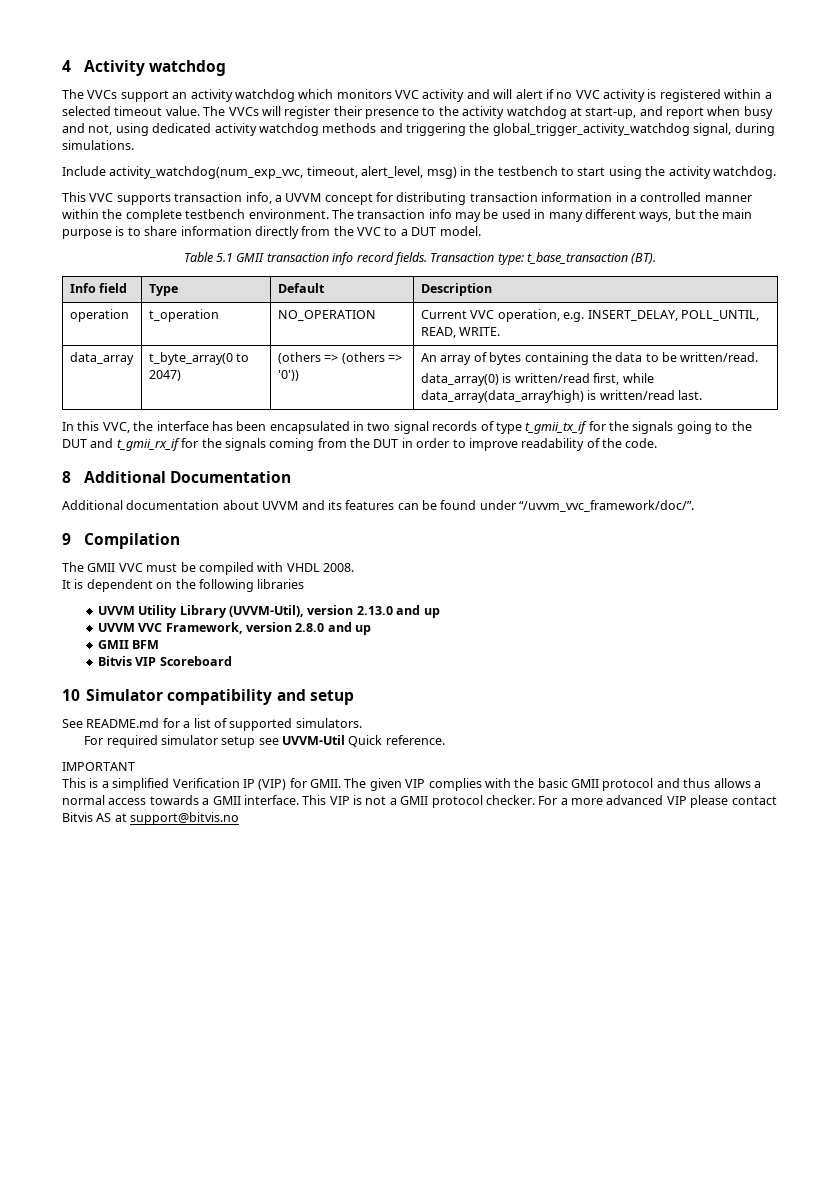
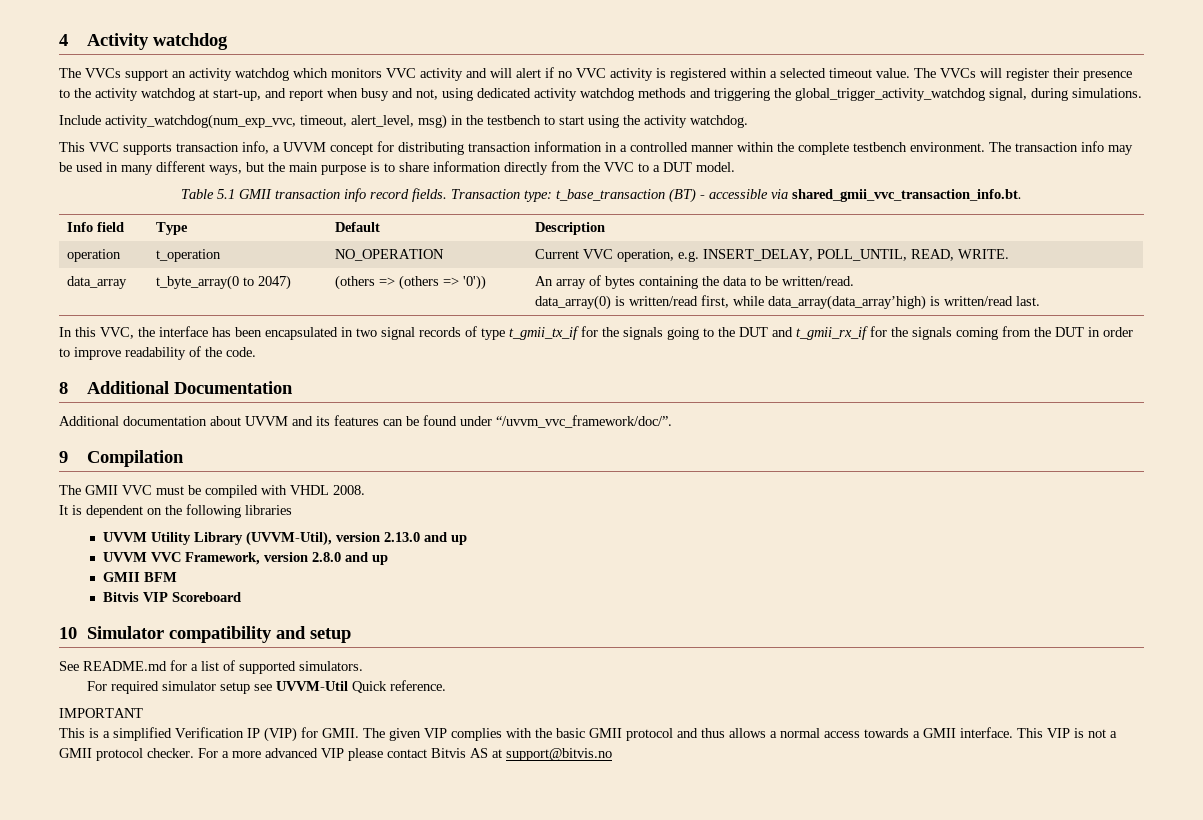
[631,253,657,264] (BT). -> [669,188,1022,203] (BT) - accessible via shared_gmii_vvc_transaction_info.bt.

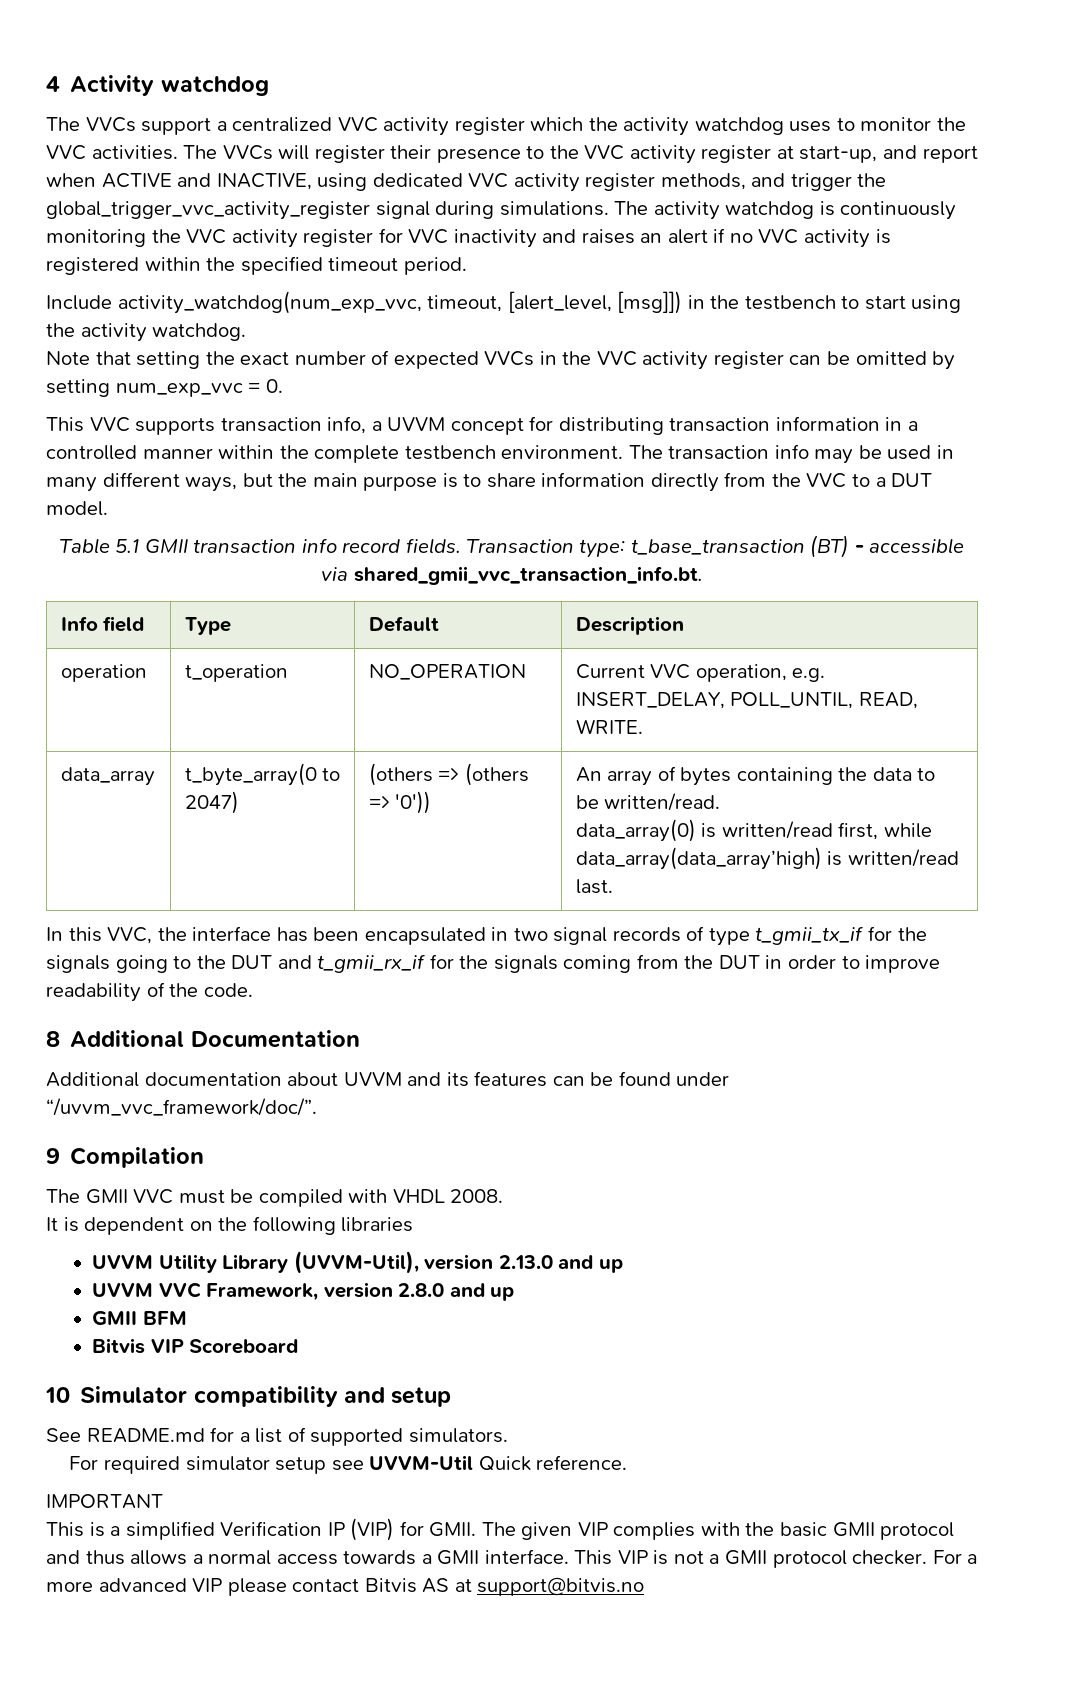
[172,68,512,81] an activity watchdog which monitors VVC activity and will -> [216,117,967,136] [46,145,978,164] [46,173,887,192] [46,201,957,220] [46,228,663,248] a centralized VVC activity register which the activity watchdog uses to monitor the VVC activities. The VVCs will register their presence to the VVC activity register at start-up, and report when ACTIVE and INACTIVE, using dedicated VVC activity register methods, and trigger the global_trigger_vvc_activity_register signal during simulations. The activity watchdog is continuously monitoring the VVC activity register for VVC inactivity and raises an
[770,68,1132,81] [59,88,1142,101] a selected timeout value. The VVCs will register their presence to the activity watchdog at start-up, and report when busy and not, using dedicated activity watchdog methods and triggering the global_trigger_activity_watchdog signal, during simulations. -> [206,256,467,275] the specified timeout period.
[351,114,447,129] alert_level, msg) -> [507,291,683,314] [alert_level, [msg]])
(748, 121) none -> [46,350,956,370] [46,379,283,397] // Note that setting the exact number of expected VVCs in the VVC activity register can be omitted by setting num_exp_vvc = 0.

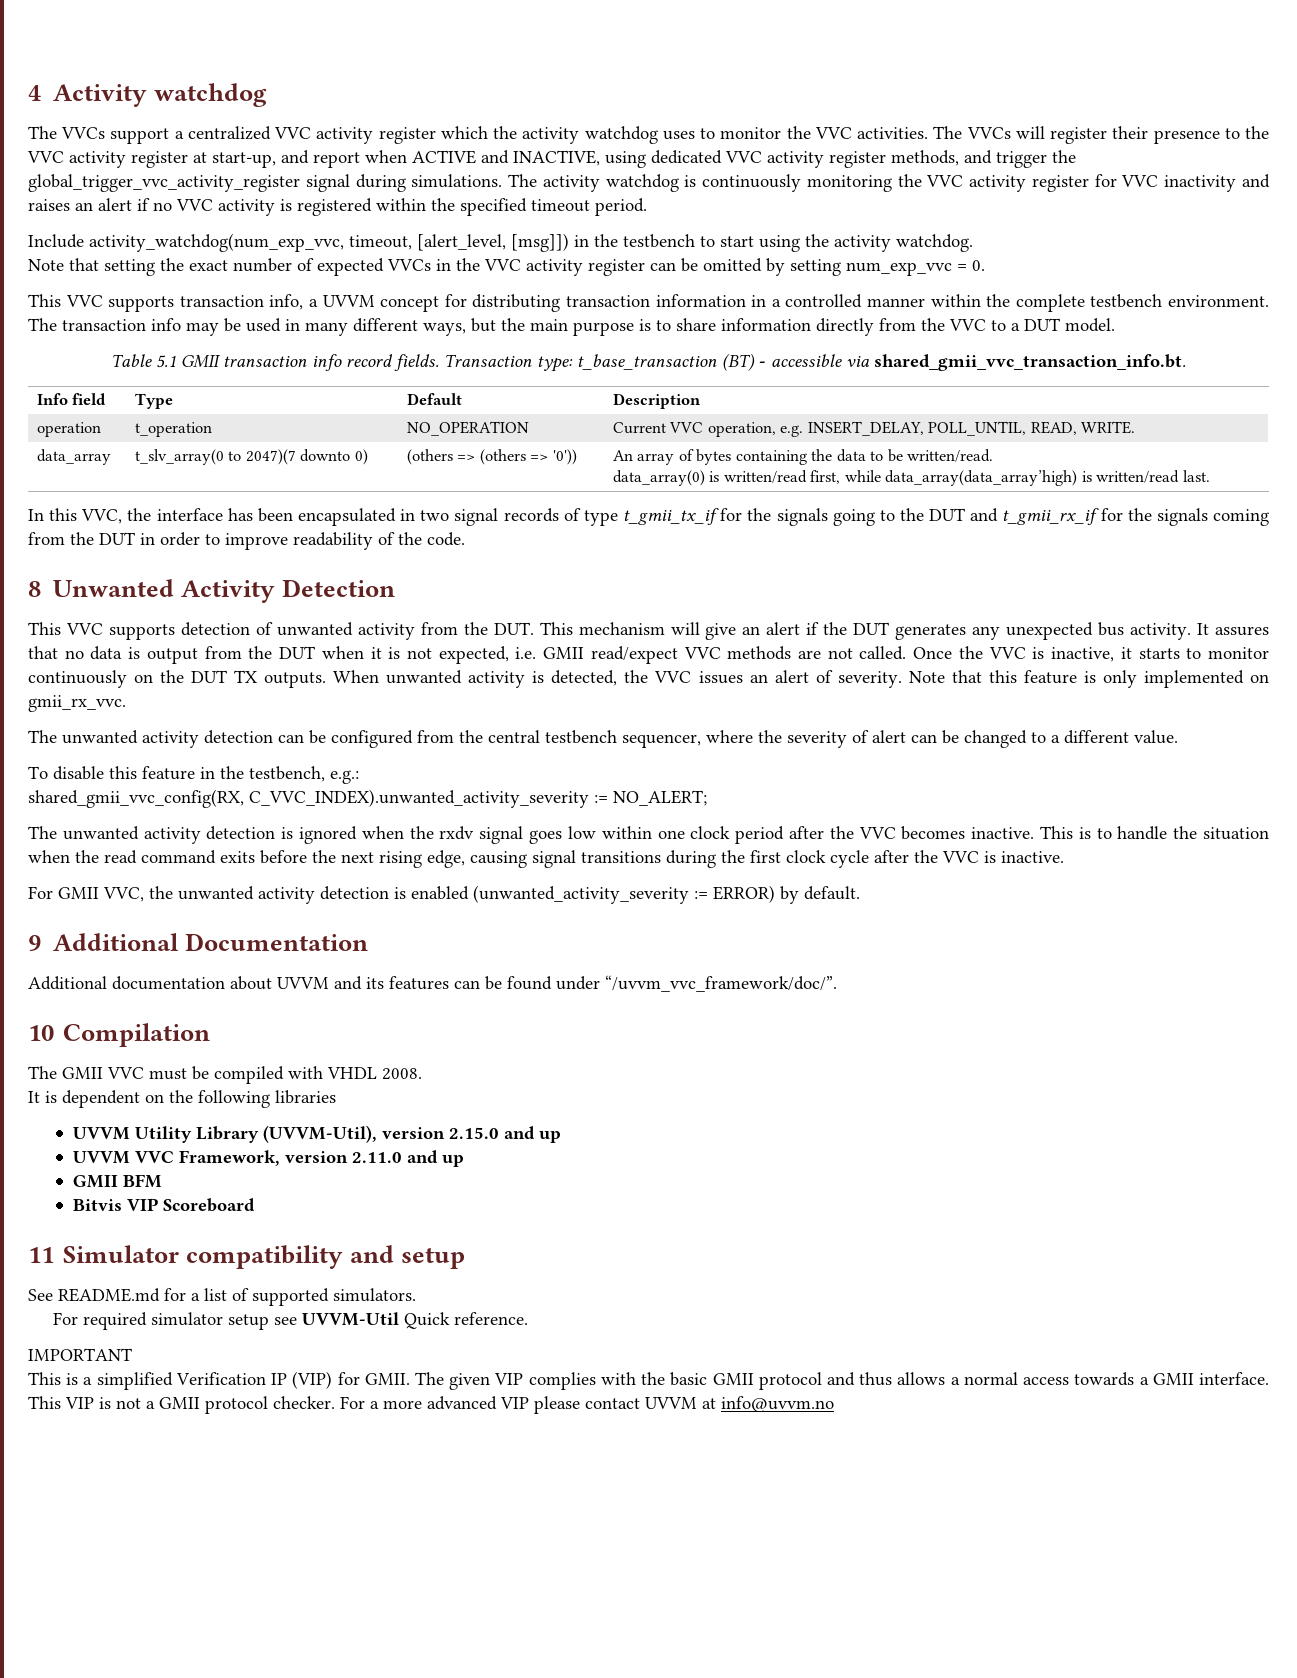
[184,763,341,786] [184,791,239,814] t_byte_array(0 to 2047) -> [134,449,368,465] t_slv_array(0 to 2047)(7 downto 0)
(60, 1039) none -> [52,579,395,603] [28,622,1270,640] [28,646,1270,664] [28,670,1269,688] [28,695,126,712] [28,730,1178,748] [28,766,359,784] [28,789,707,808] [28,826,1269,844] [28,850,1064,868] [28,885,860,904] [28,935,41,951] Unwanted Activity Detection // This VVC supports detection of unwanted activity from the DUT. This mechanism will give an alert if the DUT generates any unexpected bus activity. It assures that no data is output from the DUT when it is not expected, i.e. GMII read/expect VVC methods are not called. Once the VVC is inactive, it starts to monitor continuously on the DUT TX outputs. When unwanted activity is detected, the VVC issues an alert of severity. Note that this feature is only implemented on gmii_rx_vvc. // The unwanted activity detection can be configured from the central testbench sequencer, where the severity of alert can be changed to a different value. // To disable this feature in the testbench, e.g.: // shared_gmii_vvc_config(RX, C_VVC_INDEX).unwanted_activity_severity := NO_ALERT; // The unwanted activity detection is ignored when the rxdv signal goes low within one clock period after the VVC becomes inactive. This is to handle the situation when the read command exits before the next rising edge, causing signal transitions during the first clock cycle after the VVC is inactive. // For GMII VVC, the unwanted activity detection is enabled (unwanted_activity_severity := ERROR) by default. // 9
[46,1148,60,1164] 9 -> [28,1025,54,1041] 10
[498,1255,553,1269] 2.13.0 -> [449,1127,500,1139] 2.15.0
[398,1283,445,1297] 2.8.0 -> [352,1152,403,1163] 2.11.0
[45,1387,70,1403] 10 -> [28,1247,54,1263] 11
[364,1577,645,1596] Bitvis AS at support@bitvis.no -> [645,1396,834,1412] UVVM at info@uvvm.no

